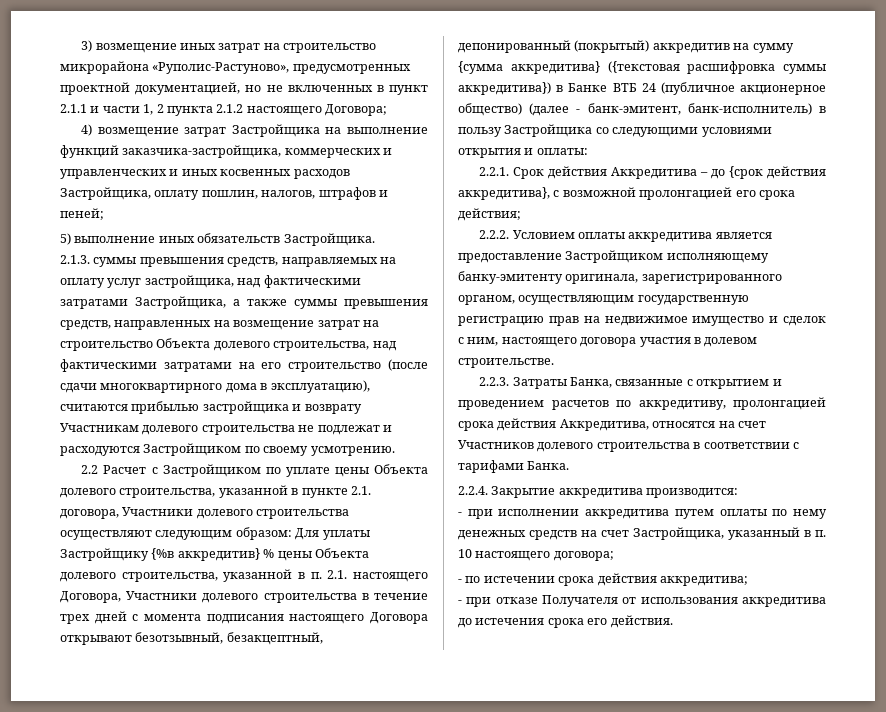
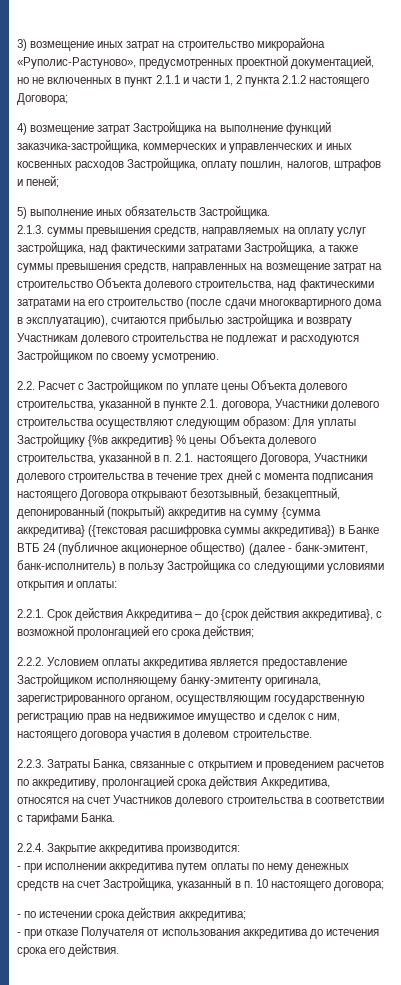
[81,465,99,474] 2.2 -> [17,381,35,390] 2.2.

